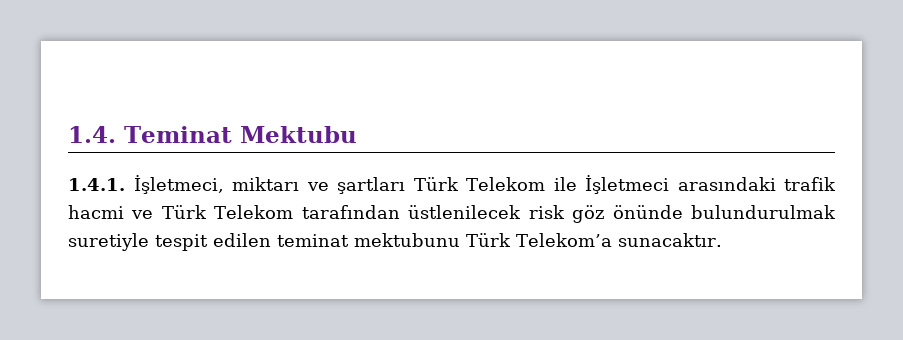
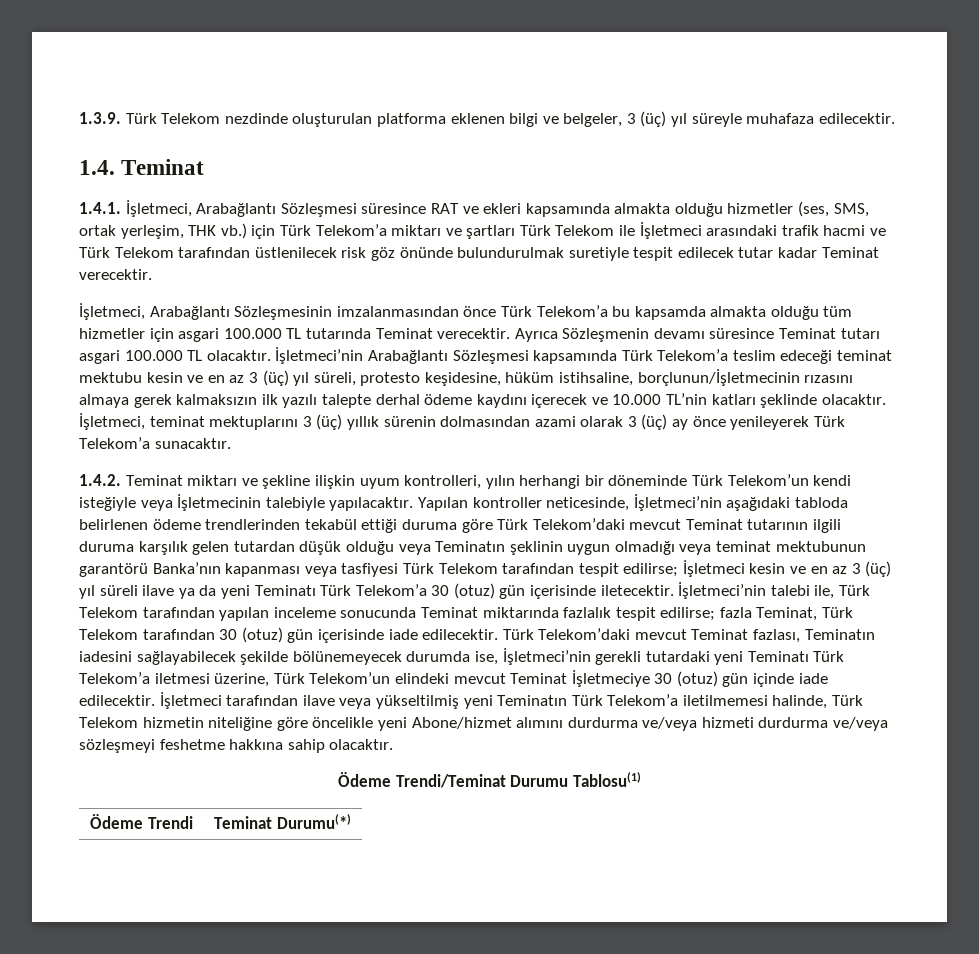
(68, 134) none -> [79,111,895,127] 1.3.9. Türk Telekom nezdinde oluşturulan platforma eklenen bilgi ve belgeler, 3 (üç) yıl süreyle muhafaza edilecektir. //
[239,126,357,143] Mektubu -> (205, 167) none
(224, 184) none -> [196,201,869,217] [79,223,387,239] Arabağlantı Sözleşmesi süresince RAT ve ekleri kapsamında almakta olduğu hizmetler (ses, SMS, ortak yerleşim, THK vb.) için Türk Telekom’a
[213,233,722,247] edilen teminat mektubunu Türk Telekom’a sunacaktır. -> [677,247,879,258] [79,269,152,280] [79,303,853,320] [79,328,880,342] [79,347,893,364] [79,369,854,386] [79,393,886,408] [79,413,845,430] [79,437,231,449] [79,474,852,489] [79,494,848,511] [79,518,842,533] [79,541,866,555] [79,560,892,577] [79,582,871,599] [79,607,854,621] [79,627,875,643] [79,648,845,665] [79,670,828,687] [79,692,864,709] [79,717,889,731] [79,739,394,753] [338,772,641,788] [90,814,193,829] [214,814,351,829] edilecek tutar kadar Teminat verecektir. // İşletmeci, Arabağlantı Sözleşmesinin imzalanmasından önce Türk Telekom’a bu kapsamda almakta olduğu tüm hizmetler için asgari 100.000 TL tutarında Teminat verecektir. Ayrıca Sözleşmenin devamı süresince Teminat tutarı asgari 100.000 TL olacaktır. İşletmeci’nin Arabağlantı Sözleşmesi kapsamında Türk Telekom’a teslim edeceği teminat mektubu kesin ve en az 3 (üç) yıl süreli, protesto keşidesine, hüküm istihsaline, borçlunun/İşletmecinin rızasını almaya gerek kalmaksızın ilk yazılı talepte derhal ödeme kaydını içerecek ve 10.000 TL’nin katları şeklinde olacaktır. İşletmeci, teminat mektuplarını 3 (üç) yıllık sürenin dolmasından azami olarak 3 (üç) ay önce yenileyerek Türk Telekom’a sunacaktır. // 1.4.2. Teminat miktarı ve şekline ilişkin uyum kontrolleri, yılın herhangi bir döneminde Türk Telekom’un kendi isteğiyle veya İşletmecinin talebiyle yapılacaktır. Yapılan kontroller neticesinde, İşletmeci’nin aşağıdaki tabloda belirlenen ödeme trendlerinden tekabül ettiği duruma göre Türk Telekom’daki mevcut Teminat tutarının ilgili duruma karşılık gelen tutardan düşük olduğu veya Teminatın şeklinin uygun olmadığı veya teminat mektubunun garantörü Banka’nın kapanması veya tasfiyesi Türk Telekom tarafından tespit edilirse; İşletmeci kesin ve en az 3 (üç) yıl süreli ilave ya da yeni Teminatı Türk Telekom’a 30 (otuz) gün içerisinde iletecektir. İşletmeci’nin talebi ile, Türk Telekom tarafından yapılan inceleme sonucunda Teminat miktarında fazlalık tespit edilirse; fazla Teminat, Türk Telekom tarafından 30 (otuz) gün içerisinde iade edilecektir. Türk Telekom’daki mevcut Teminat fazlası, Teminatın iadesini sağlayabilecek şekilde bölünemeyecek durumda ise, İşletmeci’nin gerekli tutardaki yeni Teminatı Türk Telekom’a iletmesi üzerine, Türk Telekom’un elindeki mevcut Teminat İşletmeciye 30 (otuz) gün içinde iade edilecektir. İşletmeci tarafından ilave veya yükseltilmiş yeni Teminatın Türk Telekom’a iletilmemesi halinde, Türk Telekom hizmetin niteliğine göre öncelikle yeni Abone/hizmet alımını durdurma ve/veya hizmeti durdurma ve/veya sözleşmeyi feshetme hakkına sahip olacaktır. // Ödeme Trendi/Teminat Durumu Tablosu(1) // Ödeme Trendi | Teminat Durumu(*)

